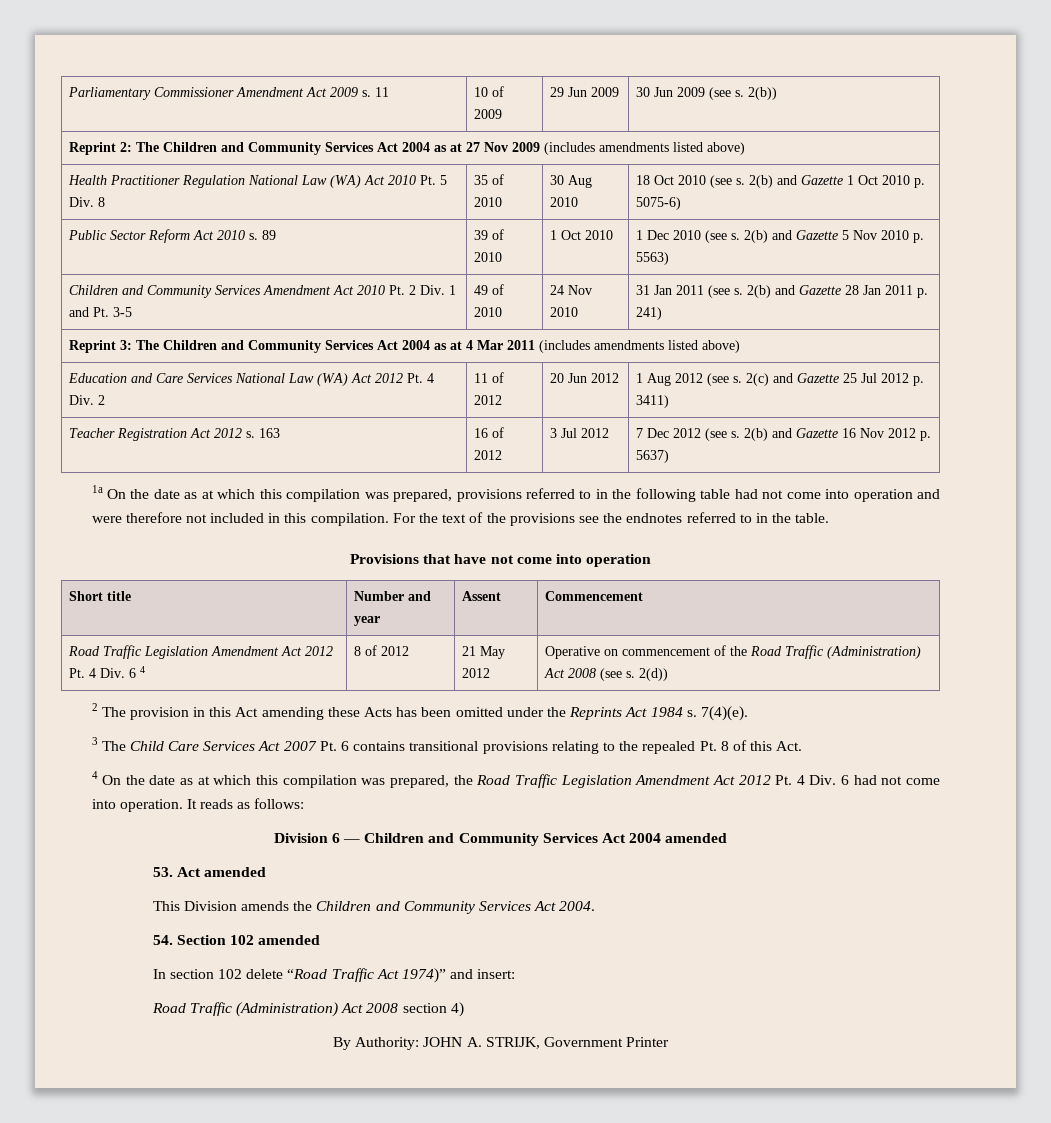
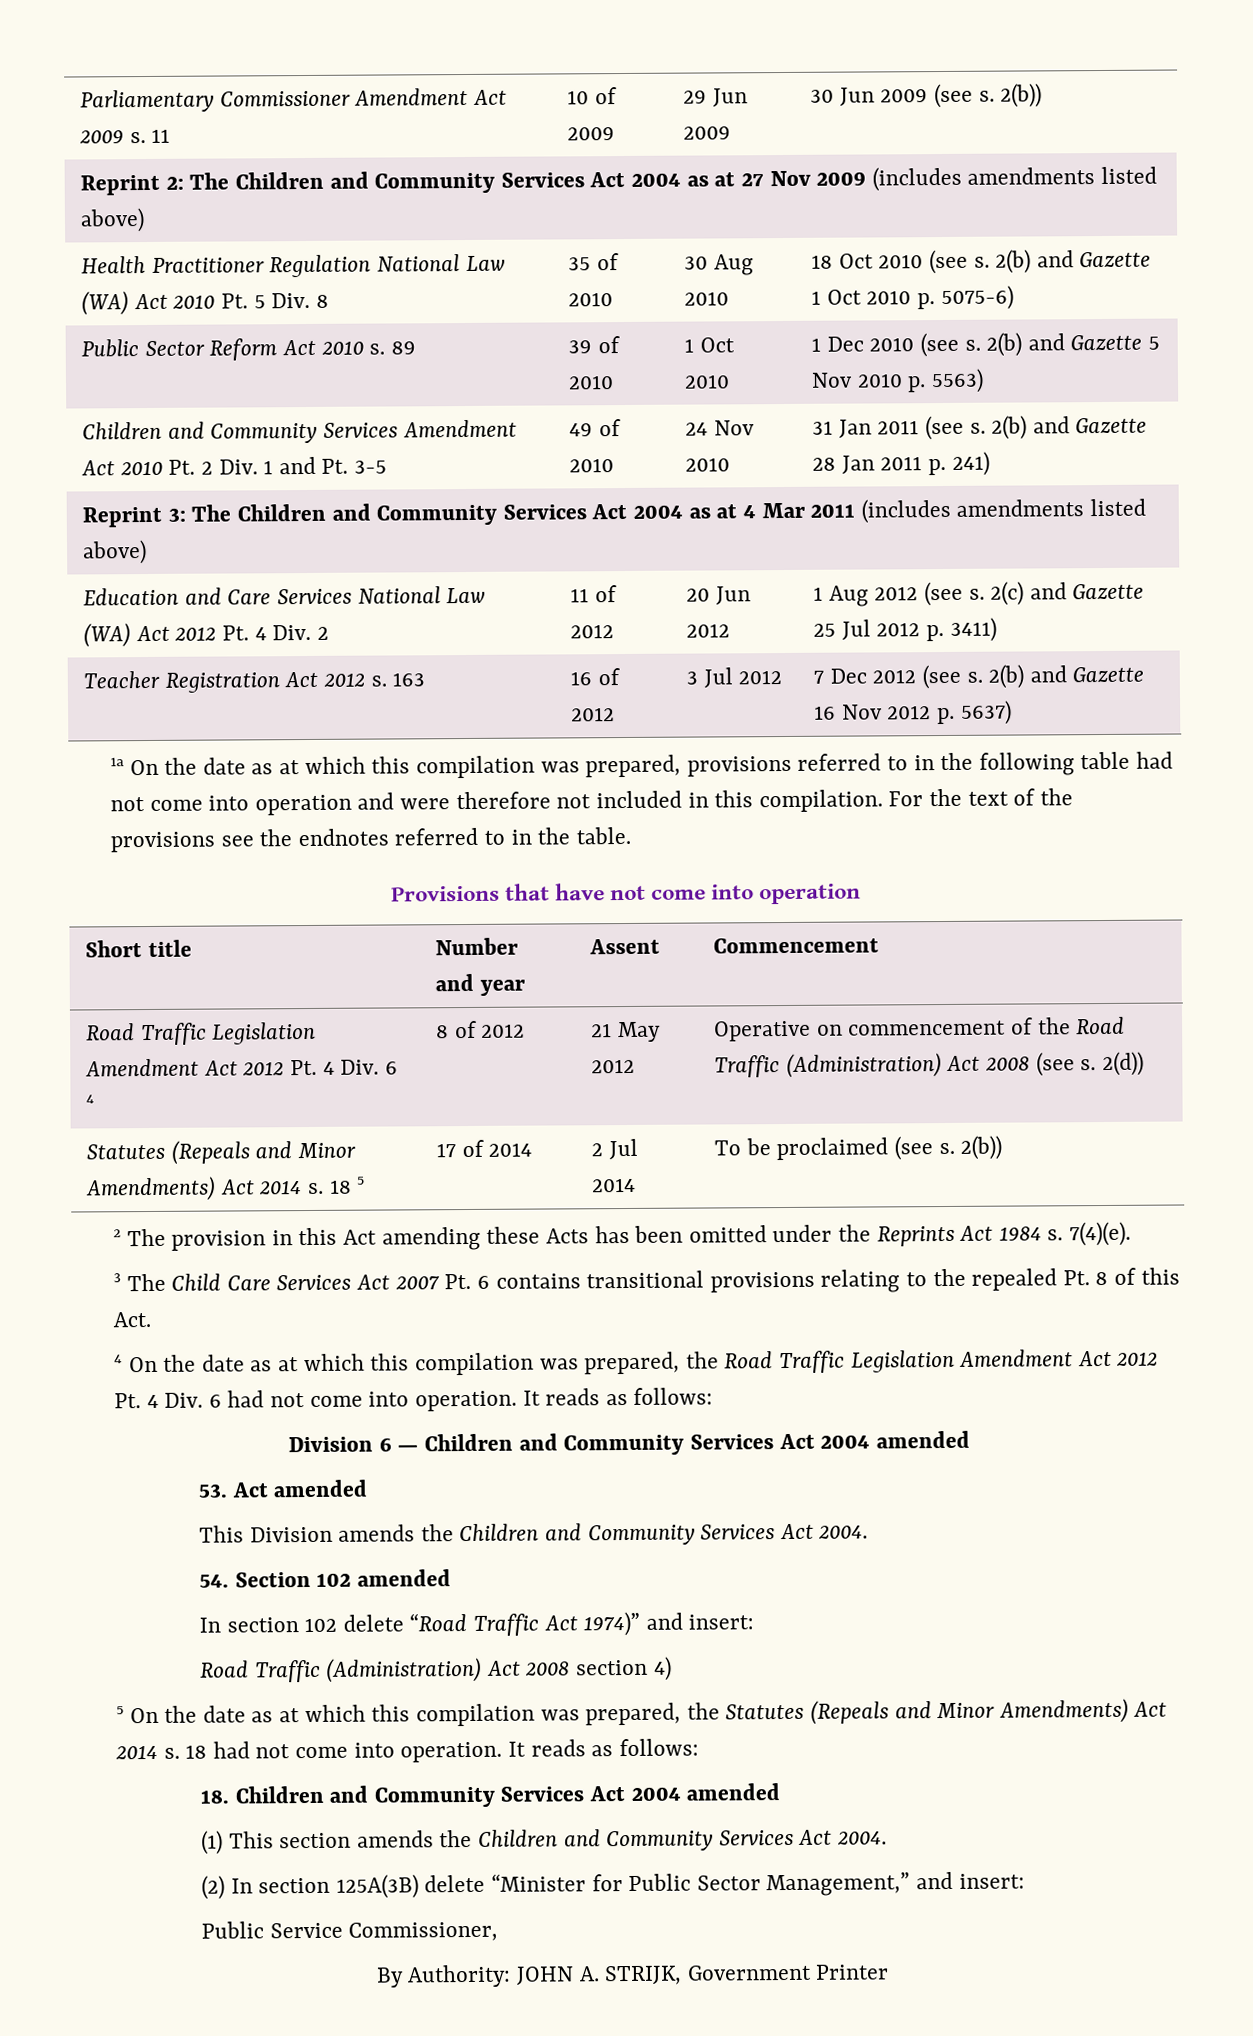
(669, 674) none -> [86,1140,357,1165] [85,1176,366,1202] [436,1139,533,1158] [591,1138,638,1161] [592,1177,637,1193] [714,1135,1003,1161] // Statutes (Repeals and Minor Amendments) Act 2014 s. 18 5 | 17 of 2014 | 2 Jul 2014 | To be proclaimed (see s. 2(b))
(464, 1009) none -> [115,1698,1168,1727] [114,1738,699,1763] [199,1783,781,1808] [200,1829,888,1855] [200,1871,1025,1900] [200,1921,499,1942] // 5 On the date as at which this compilation was prepared, the Statutes (Repeals and Minor Amendments) Act 2014 s. 18 had not come into operation. It reads as follows: // 18. Children and Community Services Act 2004 amended // (1) This section amends the Children and Community Services Act 2004. // (2) In section 125A(3B) delete “Minister for Public Sector Management,” and insert: // Public Service Commissioner,

